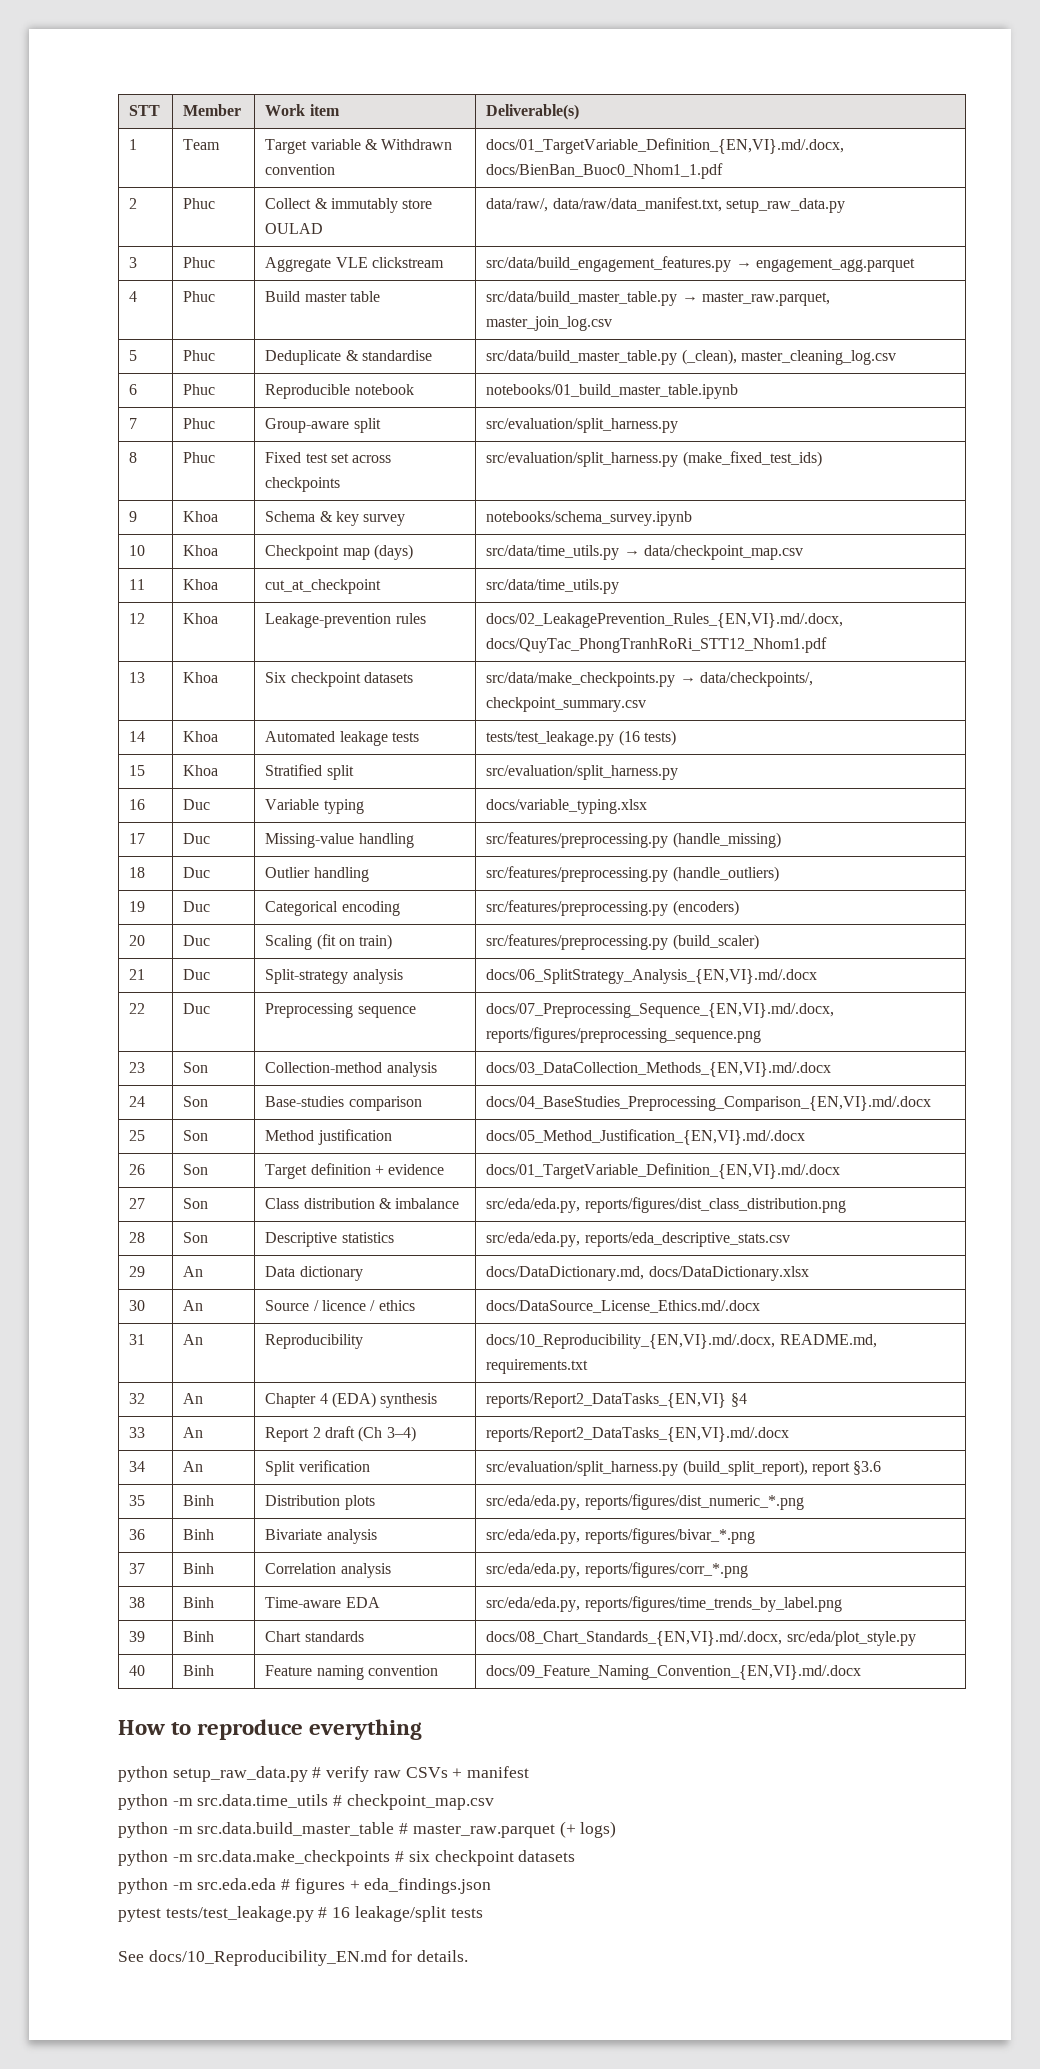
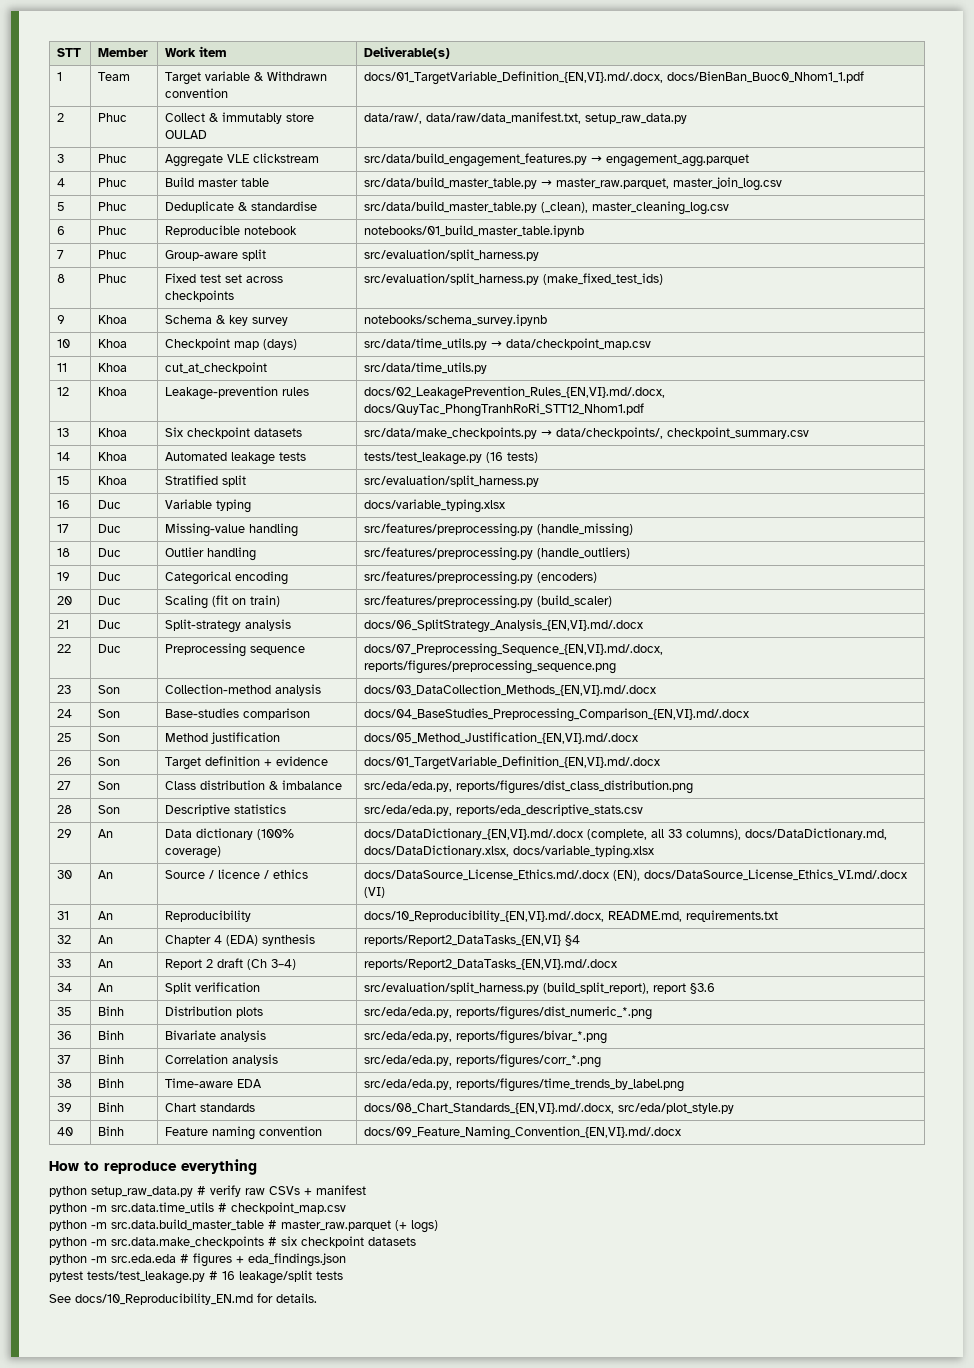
[486,1266,809,1281] | docs/DataDictionary.md, docs/DataDictionary.xlsx -> [257,829,295,840] [165,846,222,859] [364,828,888,840] [364,845,655,859] (100% coverage) | docs/DataDictionary_{EN,VI}.md/.docx (complete, all 33 columns), docs/DataDictionary.md, docs/DataDictionary.xlsx, docs/variable_typing.xlsx
(761, 1306) none -> [613,869,908,881] [364,887,386,898] (EN), docs/DataSource_License_Ethics_VI.md/.docx (VI)

